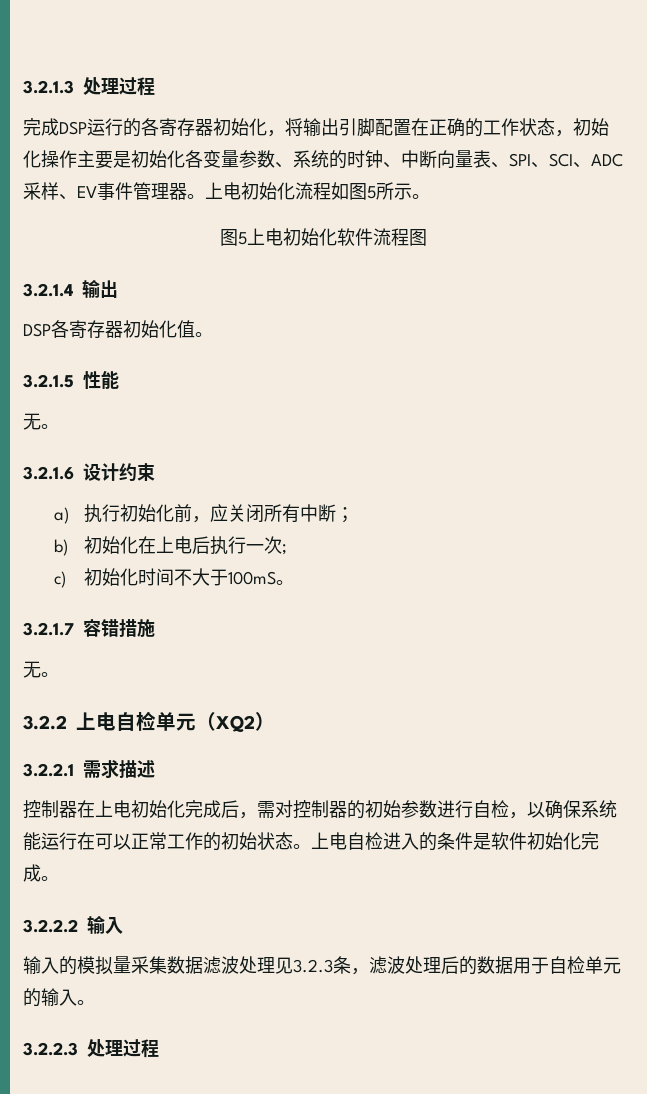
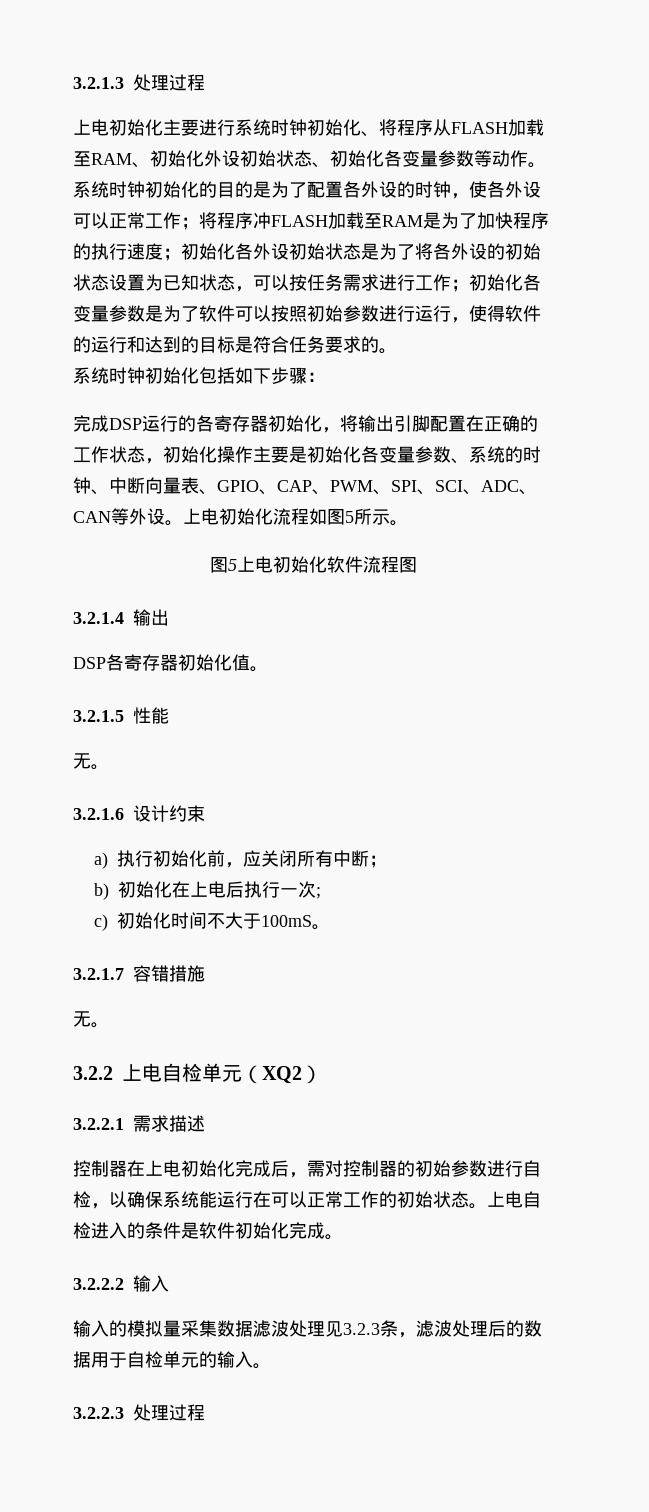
(155, 86) none -> [73,119,544,137] [73,150,546,168] [73,181,541,199] [73,212,549,230] [73,243,541,261] [73,274,541,292] [73,305,541,323] [73,336,397,354] [73,367,325,384] // 上电初始化主要进行系统时钟初始化、将程序从FLASH加载至RAM、初始化外设初始状态、初始化各变量参数等动作。系统时钟初始化的目的是为了配置各外设的时钟，使各外设可以正常工作；将程序冲FLASH加载至RAM是为了加快程序的执行速度；初始化各外设初始状态是为了将各外设的初始状态设置为已知状态，可以按任务需求进行工作；初始化各变量参数是为了软件可以按照初始参数进行运行，使得软件的运行和达到的目标是符合任务要求的。 // 系统时钟初始化包括如下步骤：
[509,153,623,168] [23,182,187,200] SPI、SCI、ADC采样、EV事件管理器 -> [217,480,537,495] [73,508,165,525] GPIO、CAP、PWM、SPI、SCI、ADC、CAN等外设

